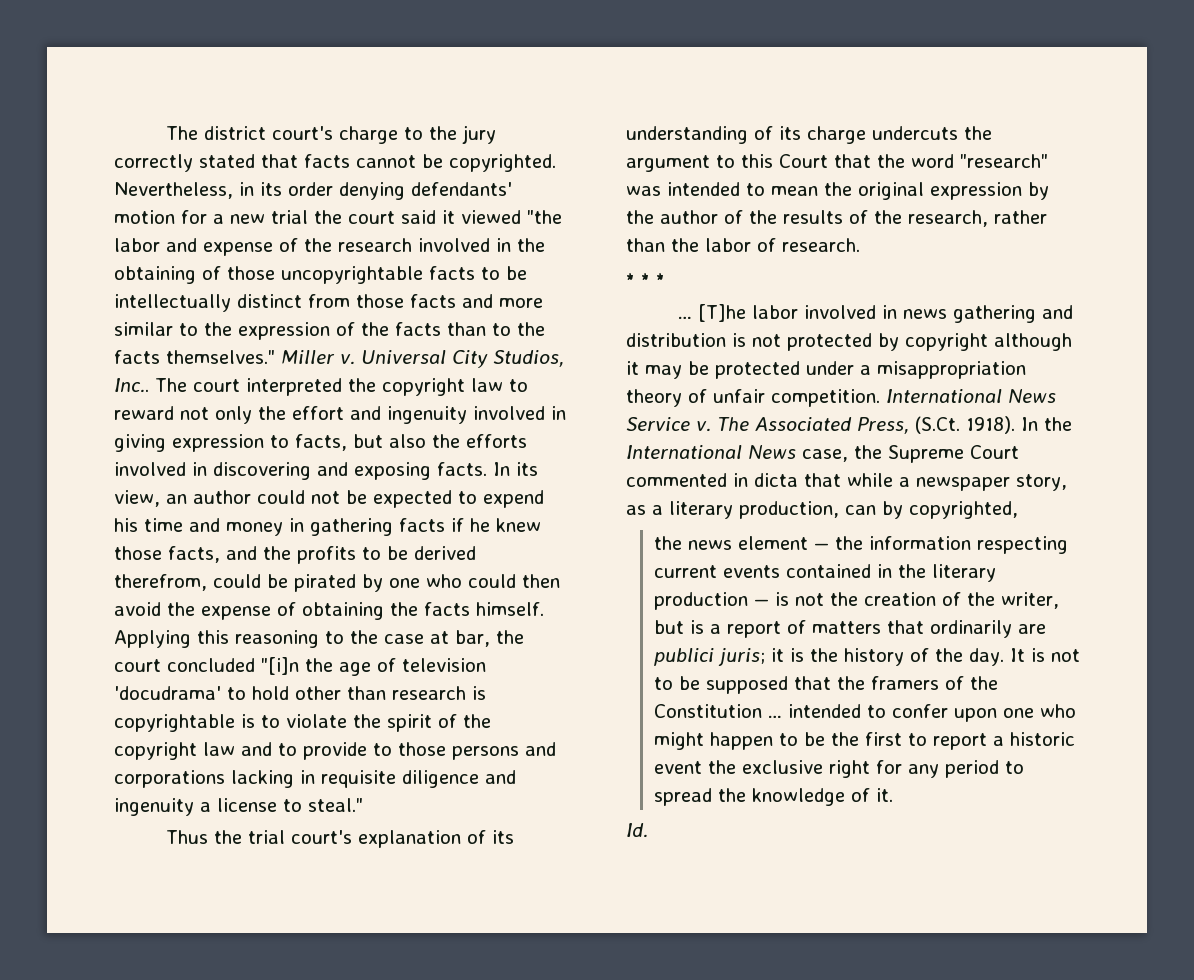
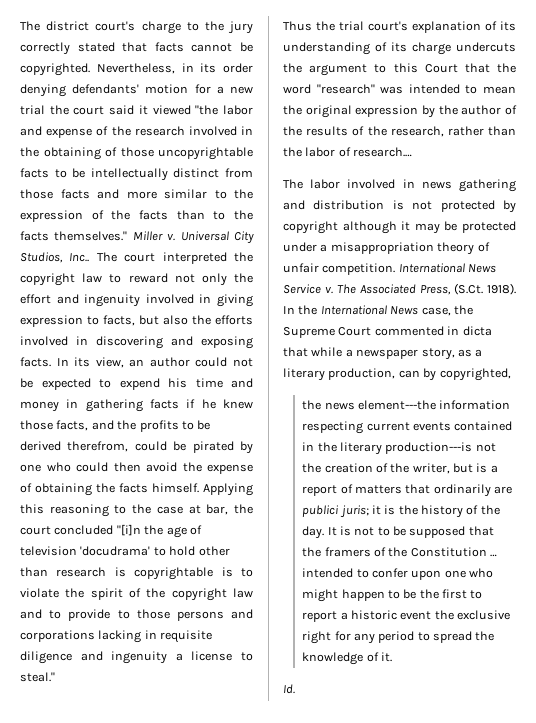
[782,238,860,252] [626,273,665,287] [678,304,747,322] research. // * * * // … [T]he -> [353,147,413,157] [283,179,303,189] research.… // The
[738,536,864,550] element — the -> [357,400,436,410] element---the
[654,592,790,610] production — is -> [385,442,473,454] production---is

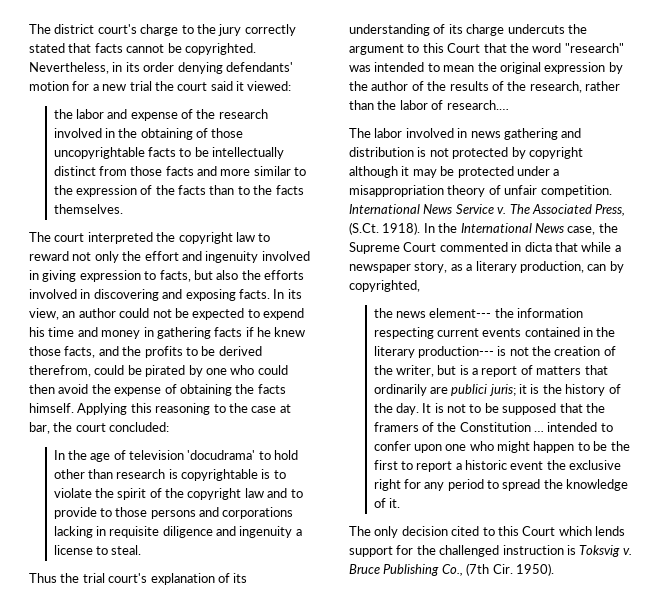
[152,105,219,115] viewed "the -> [247,81,292,91] [53,109,73,119] viewed: // the
[54,231,255,244] [20,252,90,263] themselves." Miller v. Universal City Studios, Inc.. -> [53,204,123,214] themselves. //
[54,524,141,536] concluded "[i]n -> [109,422,170,432] [53,450,65,460] concluded: // In
[20,672,55,682] steal." -> [111,545,142,555] steal.
[357,400,436,410] element---the -> [429,308,514,318] element--- the
[385,442,473,454] production---is -> [417,346,507,358] production--- is
[283,684,295,694] Id. -> [349,526,625,538] [349,545,632,557] [349,563,554,576] The only decision cited to this Court which lends support for the challenged instruction is Toksvig v. Bruce Publishing Co., (7th Cir. 1950).

